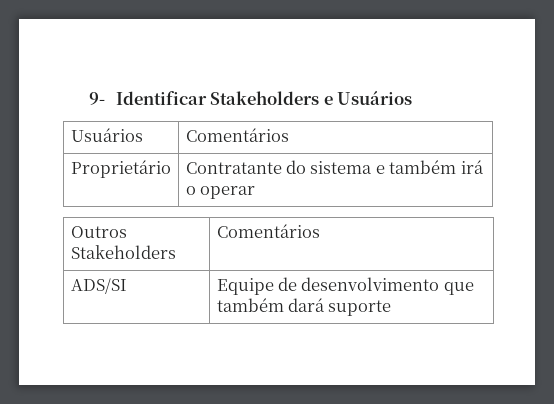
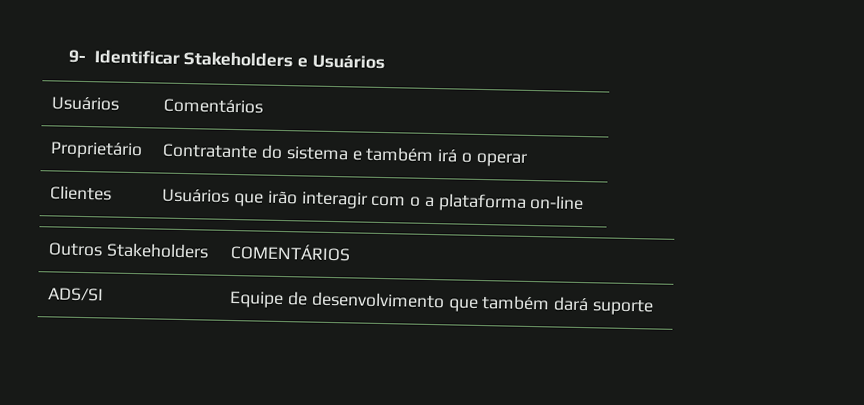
(255, 192) none -> [49,185,113,201] [161,188,585,212] // Clientes | Usuários que irão interagir com o a plataforma on-line
[216,224,320,238] Comentários -> [230,242,352,262] COMENTÁRIOS

